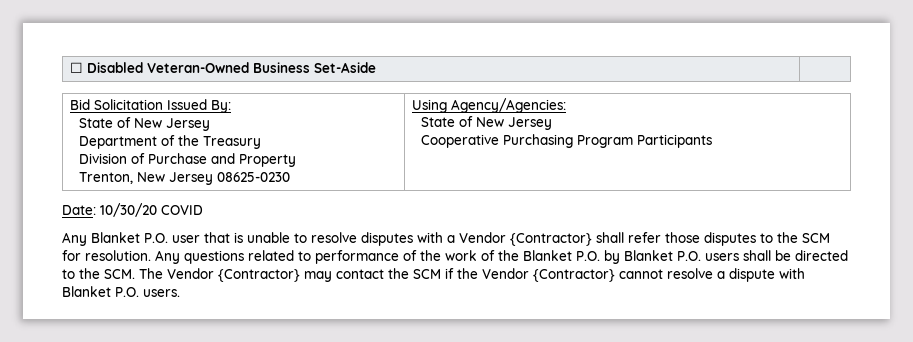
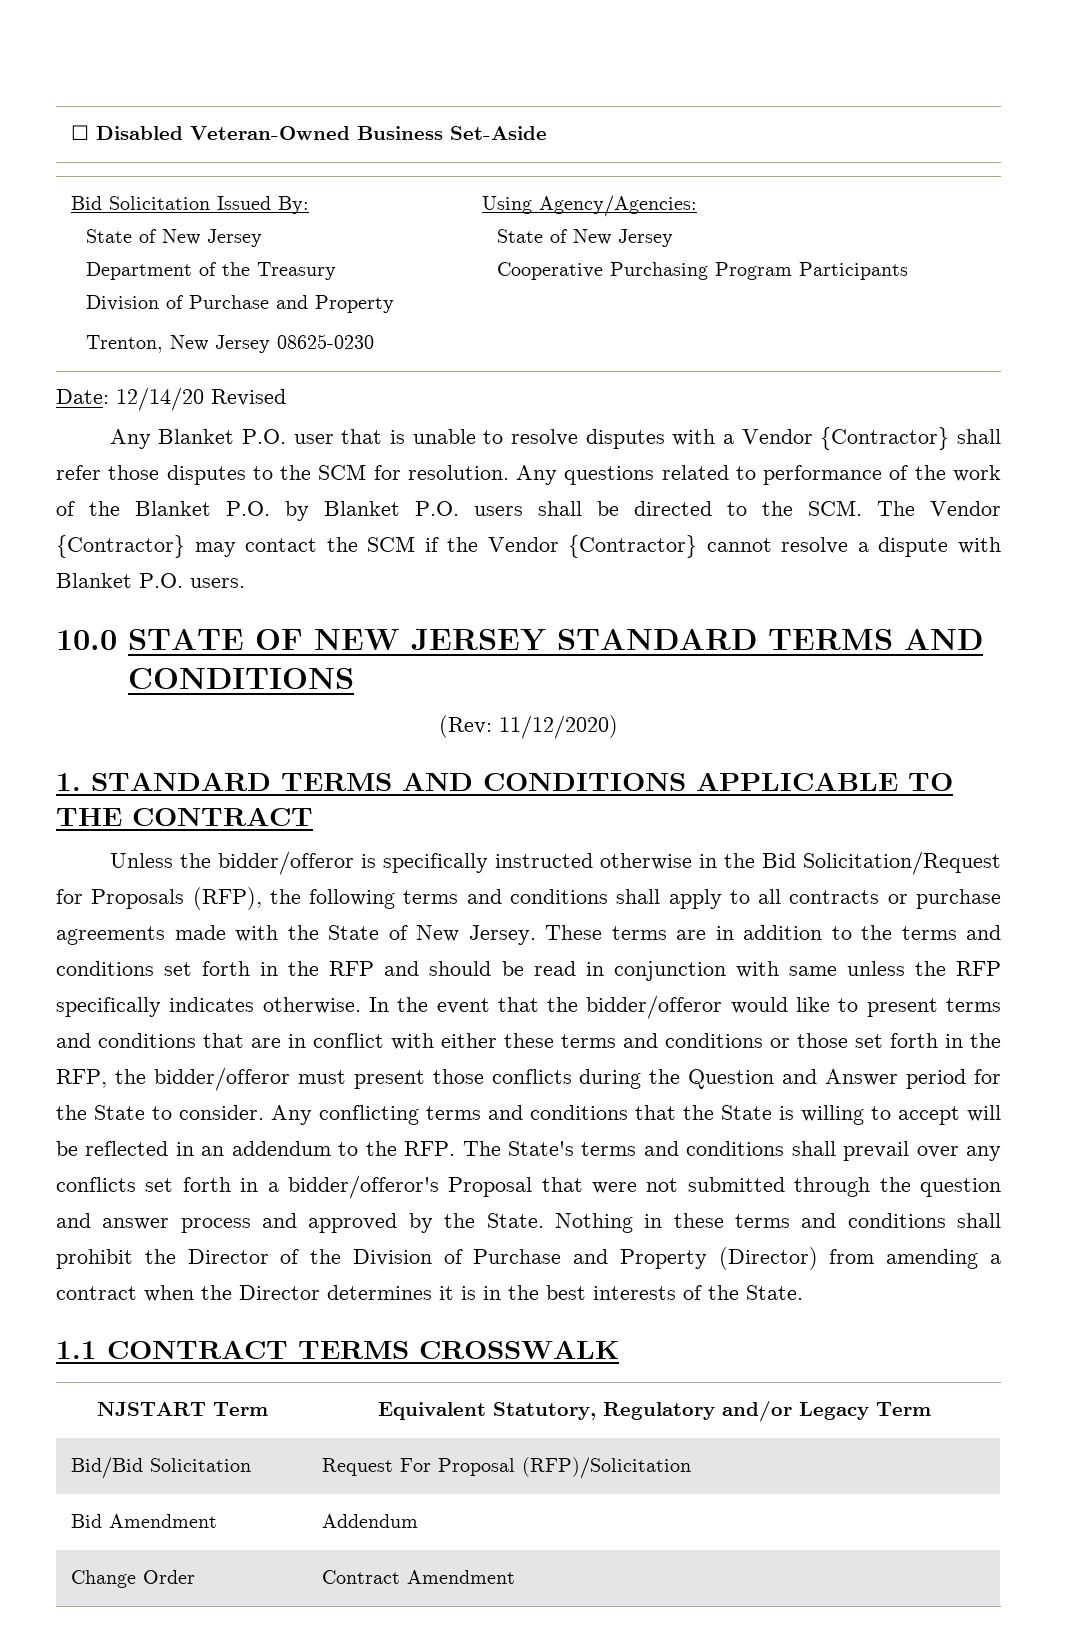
[100,203,203,217] 10/30/20 COVID -> [116,387,286,411] 12/14/20 Revised
(180, 293) none -> [56,629,983,651] [127,668,354,689] [439,715,618,739] [56,772,953,791] [56,807,313,826] [109,851,1002,875] [56,887,1002,910] [56,925,1001,945] [56,961,1001,981] [56,995,1001,1019] [56,1033,1001,1050] [56,1067,1001,1091] [56,1105,1001,1125] [56,1141,1001,1161] [56,1175,1001,1199] [56,1213,1002,1233] [56,1247,1001,1270] [56,1285,803,1302] [56,1340,619,1359] [96,1402,268,1416] [377,1401,931,1422] [71,1457,252,1479] [322,1457,692,1479] [71,1514,218,1528] [322,1514,419,1528] [71,1570,196,1588] [322,1570,516,1584] // 10.0 STATE OF NEW JERSEY STANDARD TERMS AND CONDITIONS // (Rev: 11/12/2020) // 1. STANDARD TERMS AND CONDITIONS APPLICABLE TO THE CONTRACT // Unless the bidder/offeror is specifically instructed otherwise in the Bid Solicitation/Request for Proposals (RFP), the following terms and conditions shall apply to all contracts or purchase agreements made with the State of New Jersey. These terms are in addition to the terms and conditions set forth in the RFP and should be read in conjunction with same unless the RFP specifically indicates otherwise. In the event that the bidder/offeror would like to present terms and conditions that are in conflict with either these terms and conditions or those set forth in the RFP, the bidder/offeror must present those conflicts during the Question and Answer period for the State to consider. Any conflicting terms and conditions that the State is willing to accept will be reflected in an addendum to the RFP. The State's terms and conditions shall prevail over any conflicts set forth in a bidder/offeror's Proposal that were not submitted through the question and answer process and approved by the State. Nothing in these terms and conditions shall prohibit the Director of the Division of Purchase and Property (Director) from amending a contract when the Director determines it is in the best interests of the State. // 1.1 CONTRACT TERMS CROSSWALK // NJSTART Term | Equivalent Statutory, Regulatory and/or Legacy Term // Bid/Bid Solicitation | Request For Proposal (RFP)/Solicitation // Bid Amendment | Addendum // Change Order | Contract Amendment

